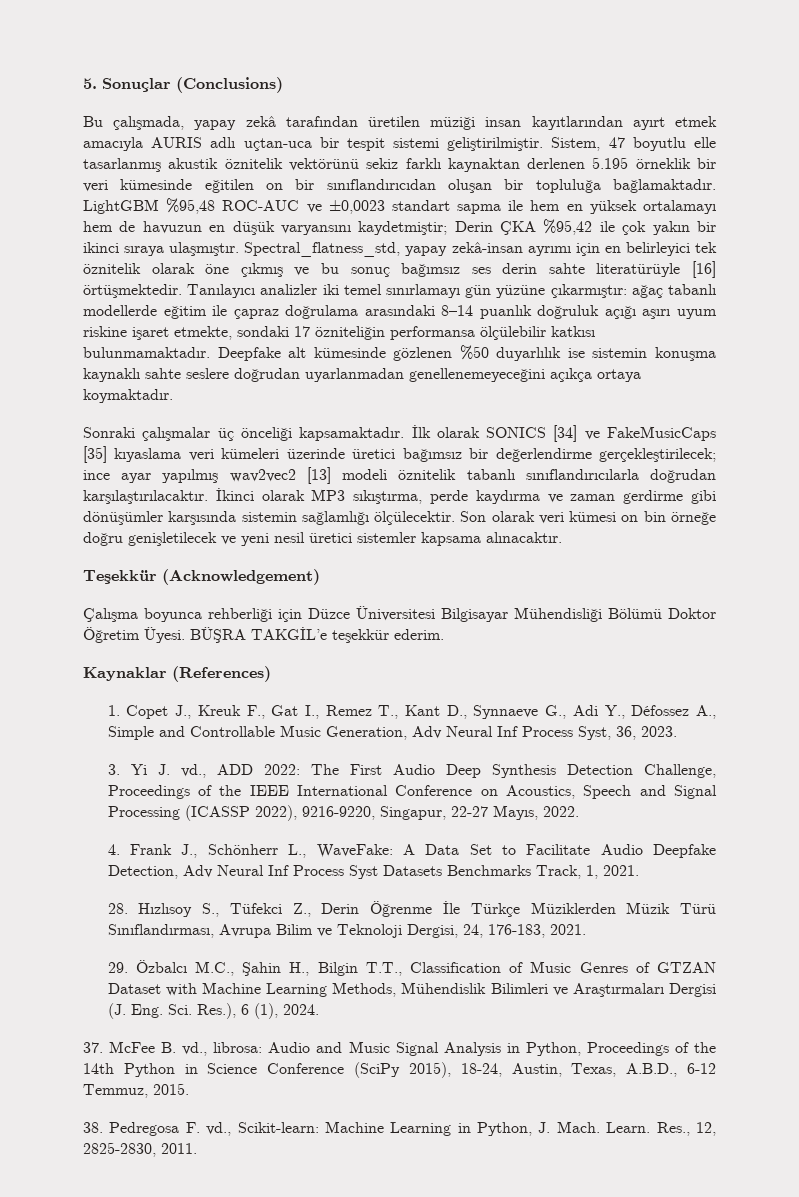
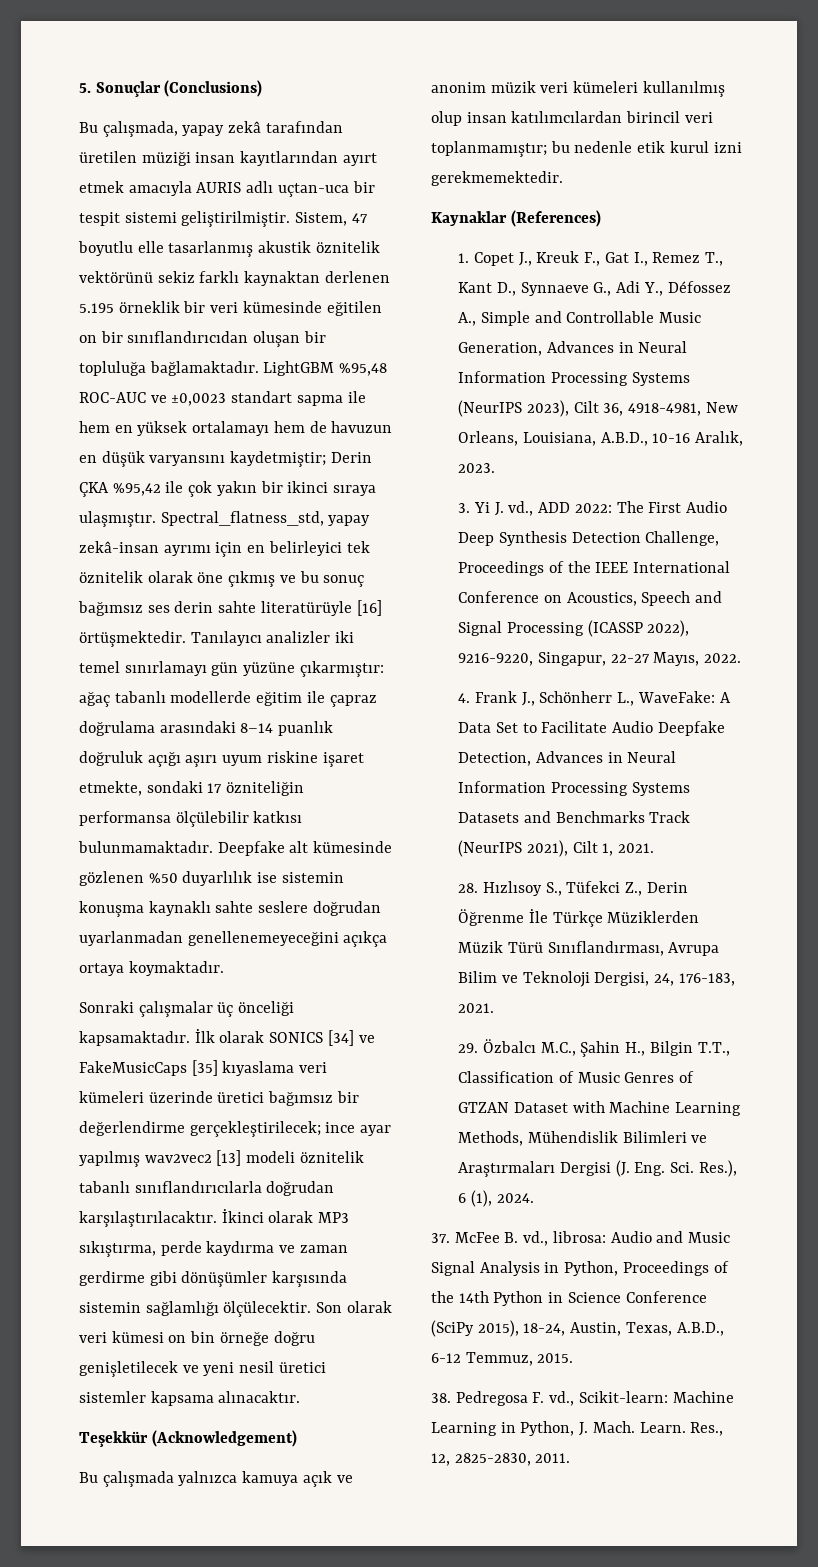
[83,606,716,622] [83,627,444,643] Çalışma boyunca rehberliği için Düzce Üniversitesi Bilgisayar Mühendisliği Bölümü Doktor Öğretim Üyesi. BÜŞRA TAKGİL’e teşekkür ederim. -> [79,1471,353,1487] [431,81,725,97] [431,111,713,126] [431,141,742,157] [431,171,563,186] Bu çalışmada yalnızca kamuya açık ve anonim müzik veri kümeleri kullanılmış olup insan katılımcılardan birincil veri toplanmamıştır; bu nedenle etik kurul izni gerekmemektedir.
[411,726,636,740] Adv Neural Inf Process Syst, 36, -> [546,341,688,353] [458,371,690,386] [458,400,738,417] [458,431,744,446] Advances in Neural Information Processing Systems (NeurIPS 2023), Cilt 36, 4918-4981, New Orleans, Louisiana, A.B.D., 10-16 Aralık,
[182,865,581,879] Adv Neural Inf Process Syst Datasets Benchmarks Track, -> [535,751,677,763] [458,781,690,796] [458,811,691,823] [458,840,598,857] Advances in Neural Information Processing Systems Datasets and Benchmarks Track (NeurIPS 2021), Cilt

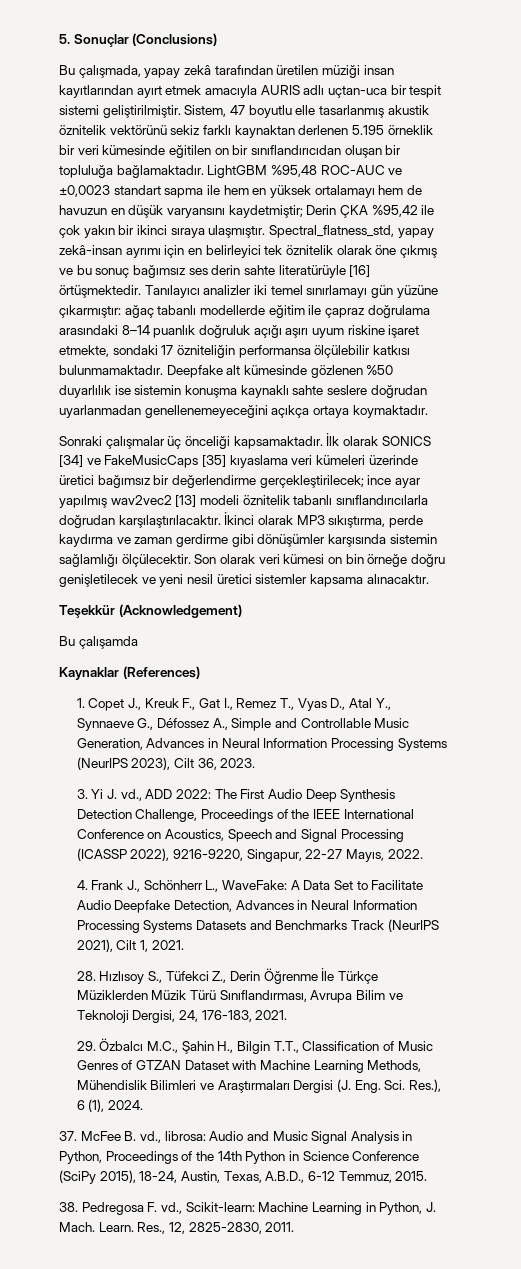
[102,1471,353,1487] [431,81,725,97] [431,111,713,126] [431,141,742,157] [431,171,563,186] çalışmada yalnızca kamuya açık ve anonim müzik veri kümeleri kullanılmış olup insan katılımcılardan birincil veri toplanmamıştır; bu nedenle etik kurul izni gerekmemektedir. -> [78,636,138,649] çalışamda
[458,281,663,296] Kant D., Synnaeve G., Adi Y., -> [297,698,391,711] [76,718,154,731] Vyas D., Atal Y., Synnaeve G.,
[628,402,738,416] [458,431,744,446] 4918-4981, New Orleans, Louisiana, A.B.D., 10-16 Aralık, -> (217, 764) none

